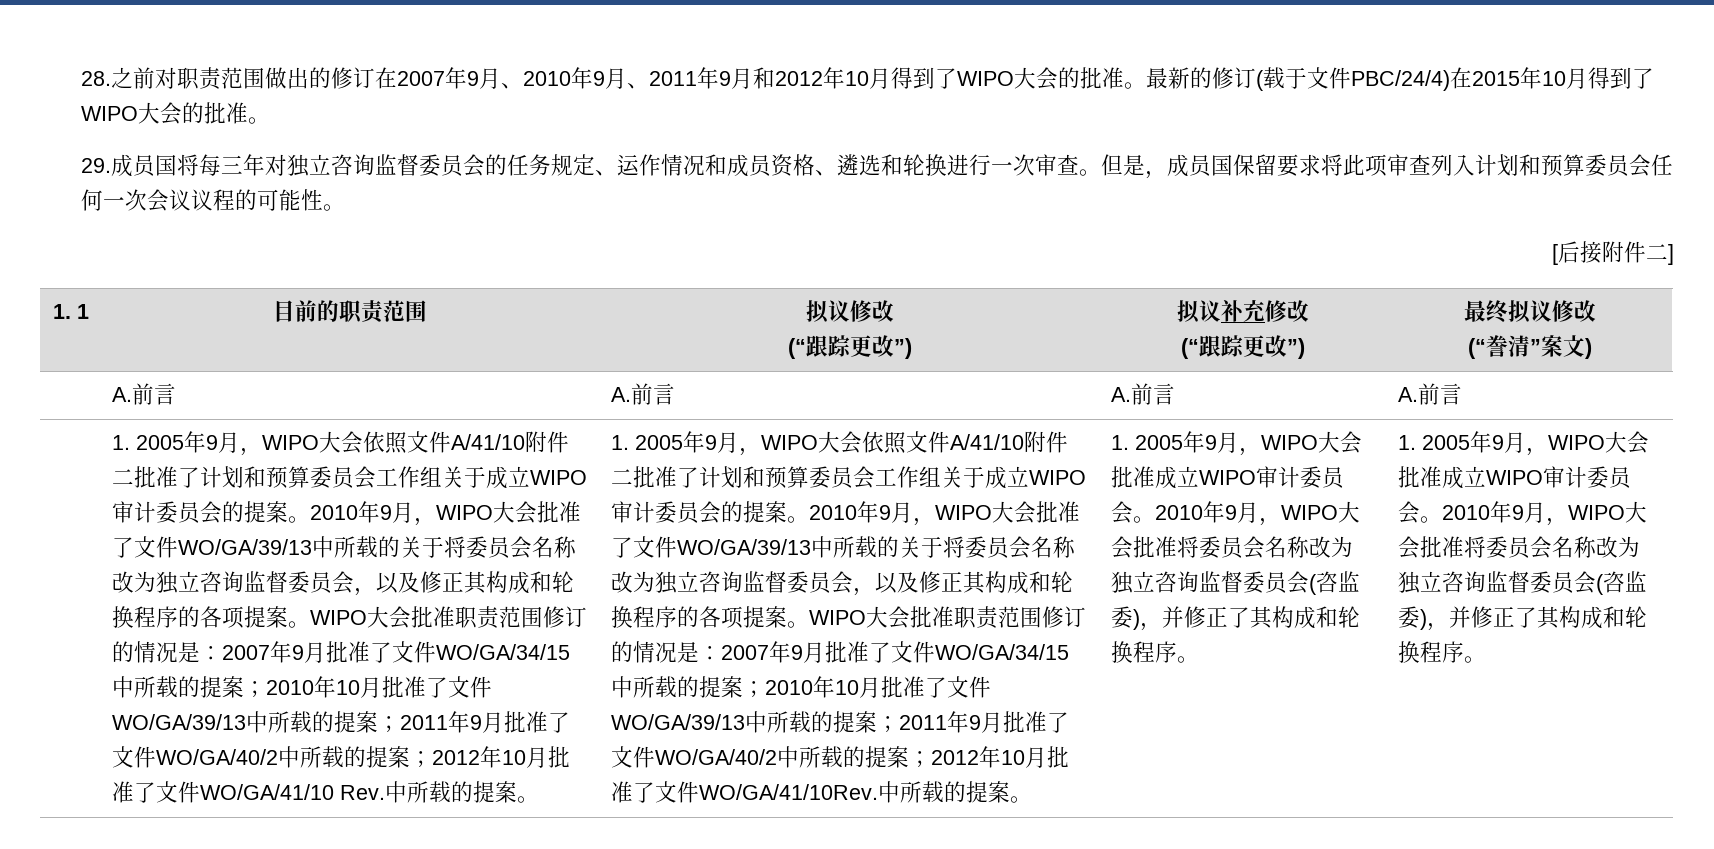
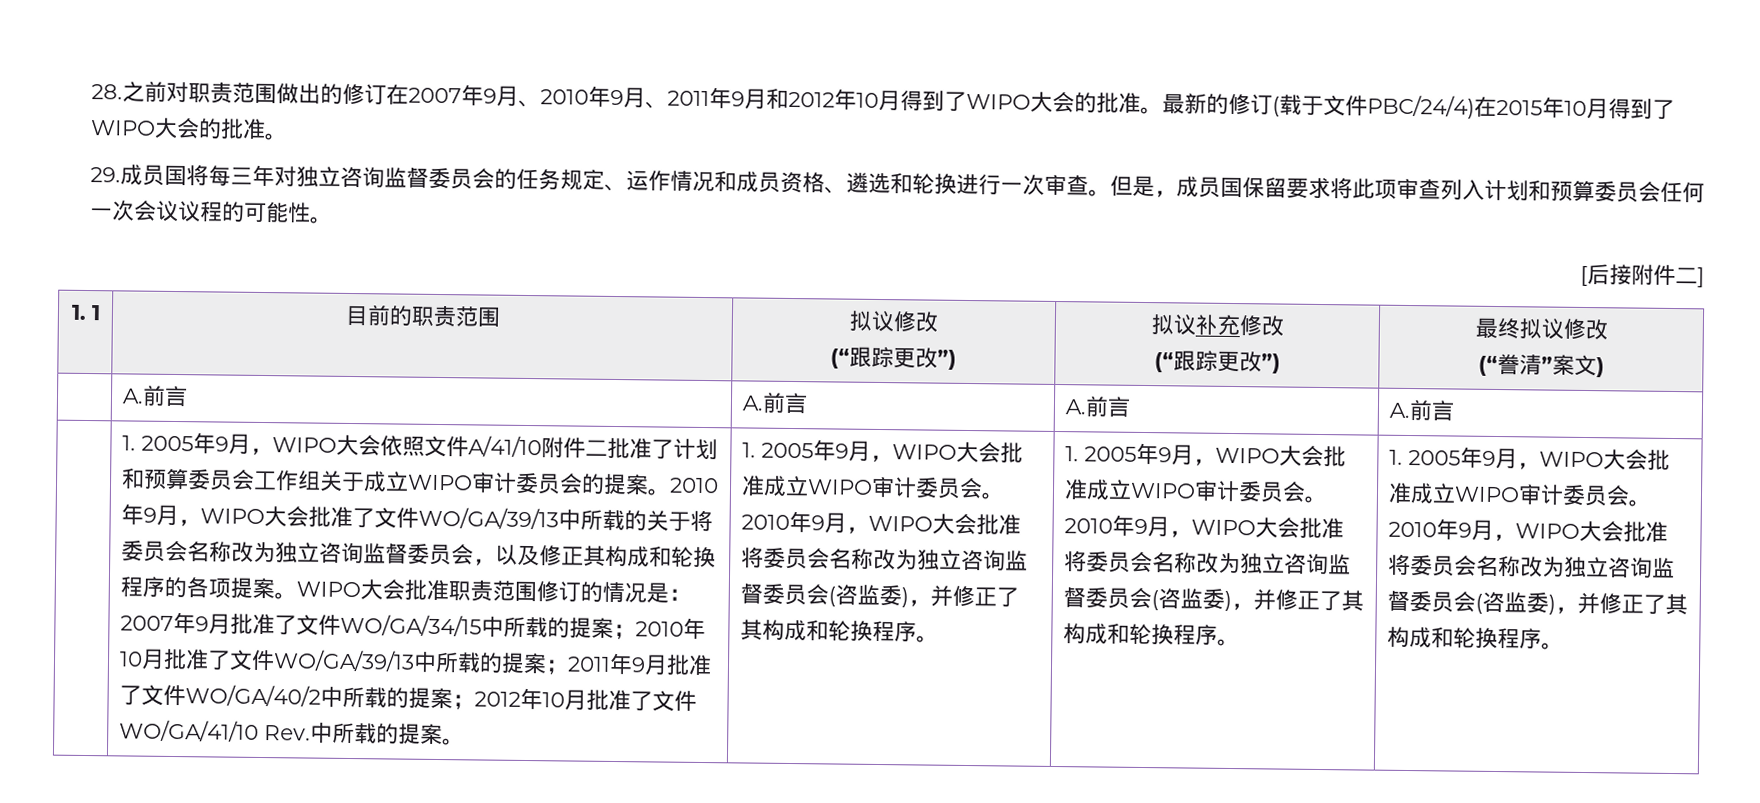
[862,431,1069,454] [611,466,1087,489] [611,501,1081,526] [611,536,1077,559] [611,571,1074,596] [611,606,1087,629] [611,641,1070,663] [611,676,992,698] [611,711,1070,733] [611,746,1070,768] [611,781,1011,803] 依照文件A/41/10附件二批准了计划和预算委员会工作组关于成立WIPO审计委员会的提案。2010年9月，WIPO大会批准了文件WO/GA/39/13中所载的关于将委员会名称改为独立咨询监督委员会，以及修正其构成和轮换程序的各项提案。WIPO大会批准职责范围修订的情况是：2007年9月批准了文件WO/GA/34/15中所载的提案；2010年10月批准了文件WO/GA/39/13中所载的提案；2011年9月批准了文件WO/GA/40/2中所载的提案；2012年10月批准了文件WO/GA/41/10Rev.中所载的提案 -> [1000,442,1024,463] [741,475,1005,500] [741,510,1022,535] [741,546,1029,571] [740,583,1020,608] [740,619,918,642] 批准成立WIPO审计委员会。2010年9月，WIPO大会批准将委员会名称改为独立咨询监督委员会(咨监委)，并修正了其构成和轮换程序

